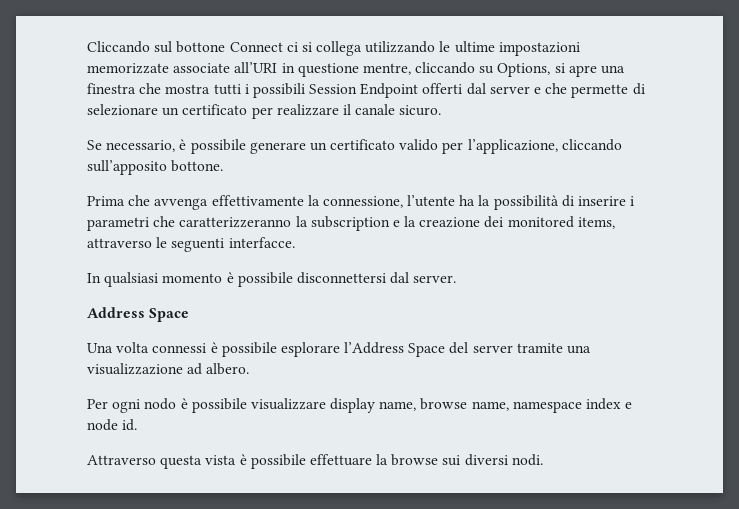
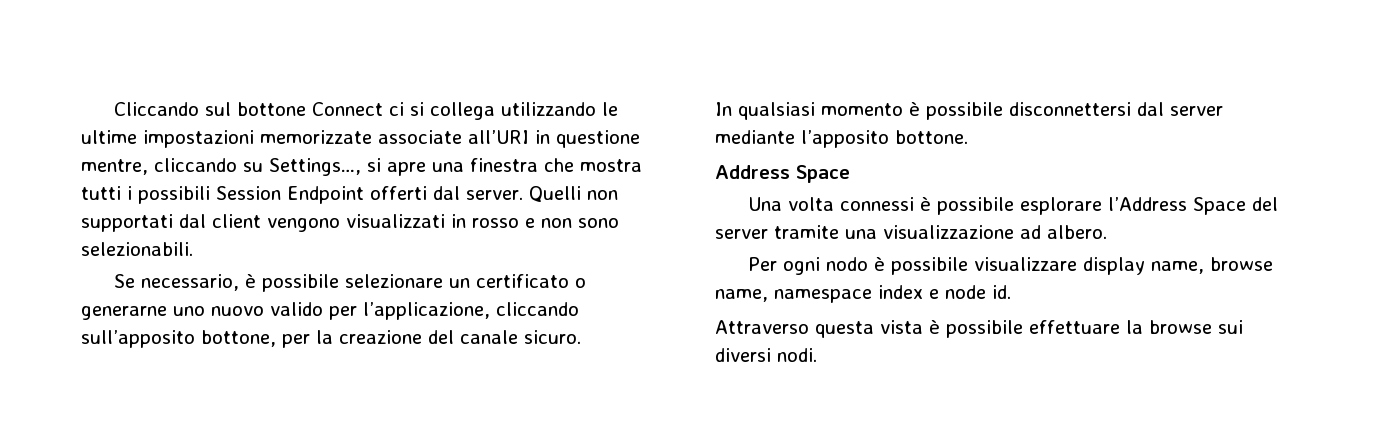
[497,63,551,77] Options, -> [269,158,361,176] Settings…,
[489,83,645,98] [87,104,442,119] server e che permette di selezionare un certificato per realizzare il canale sicuro. -> [466,186,618,202] [81,214,619,232] [81,242,193,256] server. Quelli non supportati dal client vengono visualizzati in rosso e non sono selezionabili.
[249,139,396,154] generare un certificato -> [344,274,586,288] [81,306,264,320] selezionare un certificato o generarne uno nuovo
[171,160,224,172] [87,195,635,210] [87,216,615,231] [87,237,295,252] bottone. // Prima che avvenga effettivamente la connessione, l’utente ha la possibilità di inserire i parametri che caratterizzeranno la subscription e la creazione dei monitored items, attraverso le seguenti interfacce. -> [201,330,581,348] bottone, per la creazione del canale sicuro.
[413,275,457,283] server. -> [1170,106,1223,116] [715,130,968,148] server mediante l’apposito bottone.

